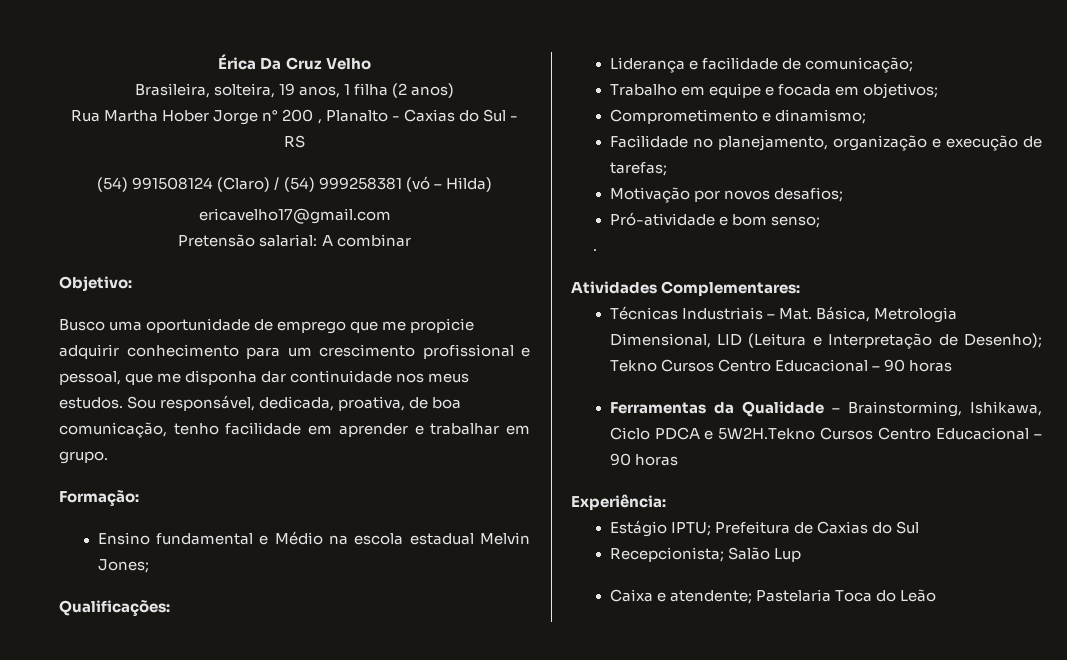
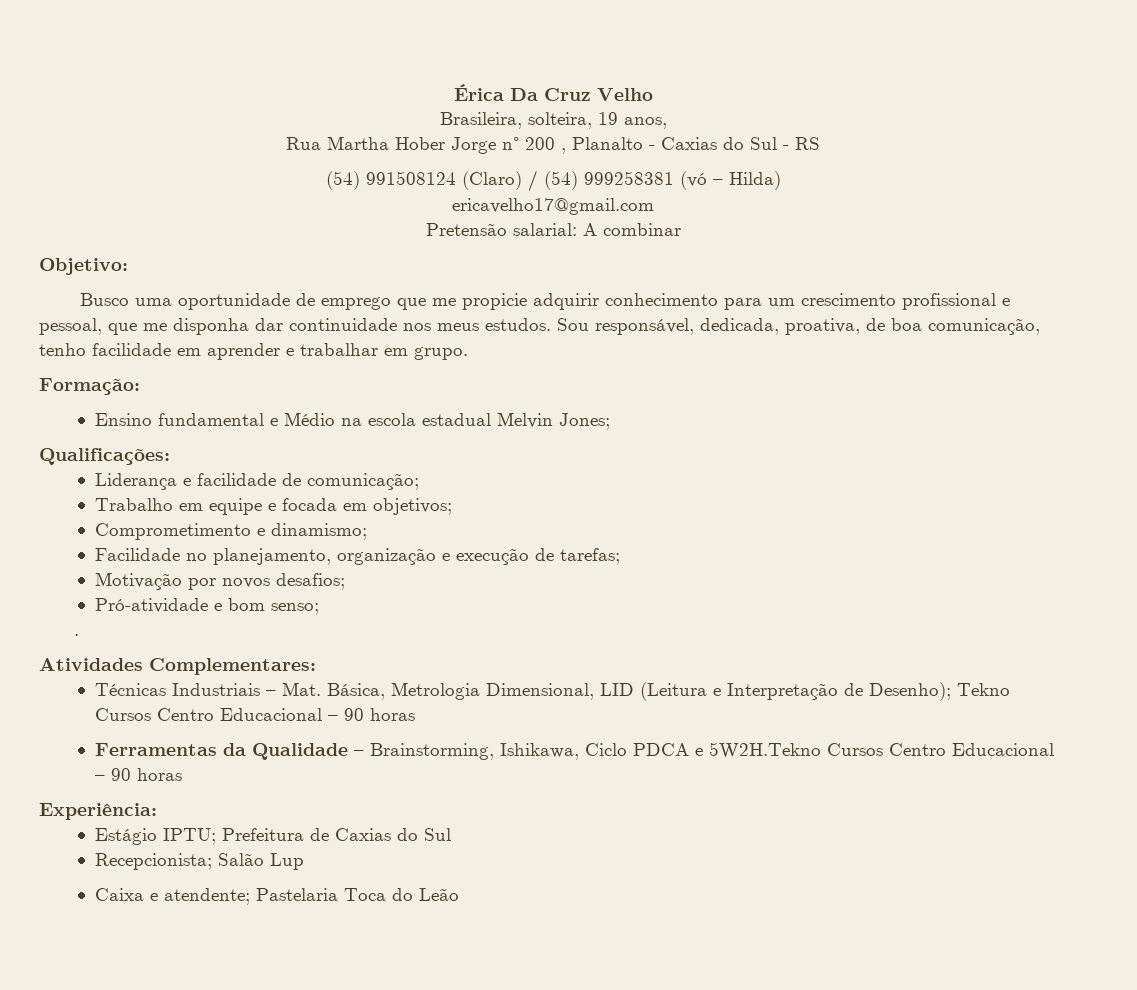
[344,83,455,98] 1 filha (2 anos) -> (667, 123) none

